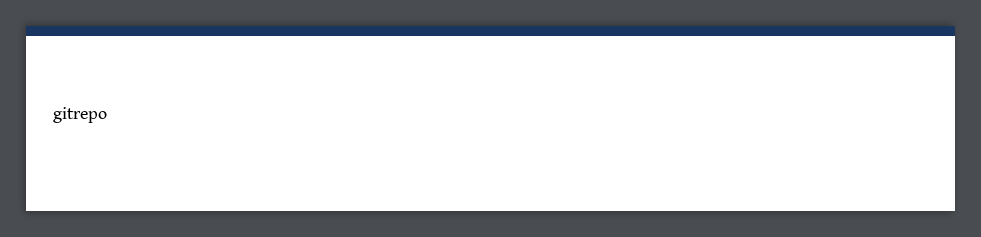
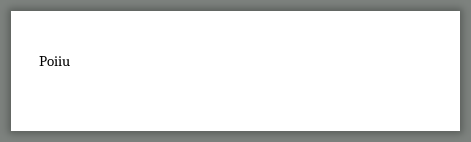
[53,107,107,123] gitrepo -> [39,56,70,66] Poiiu

